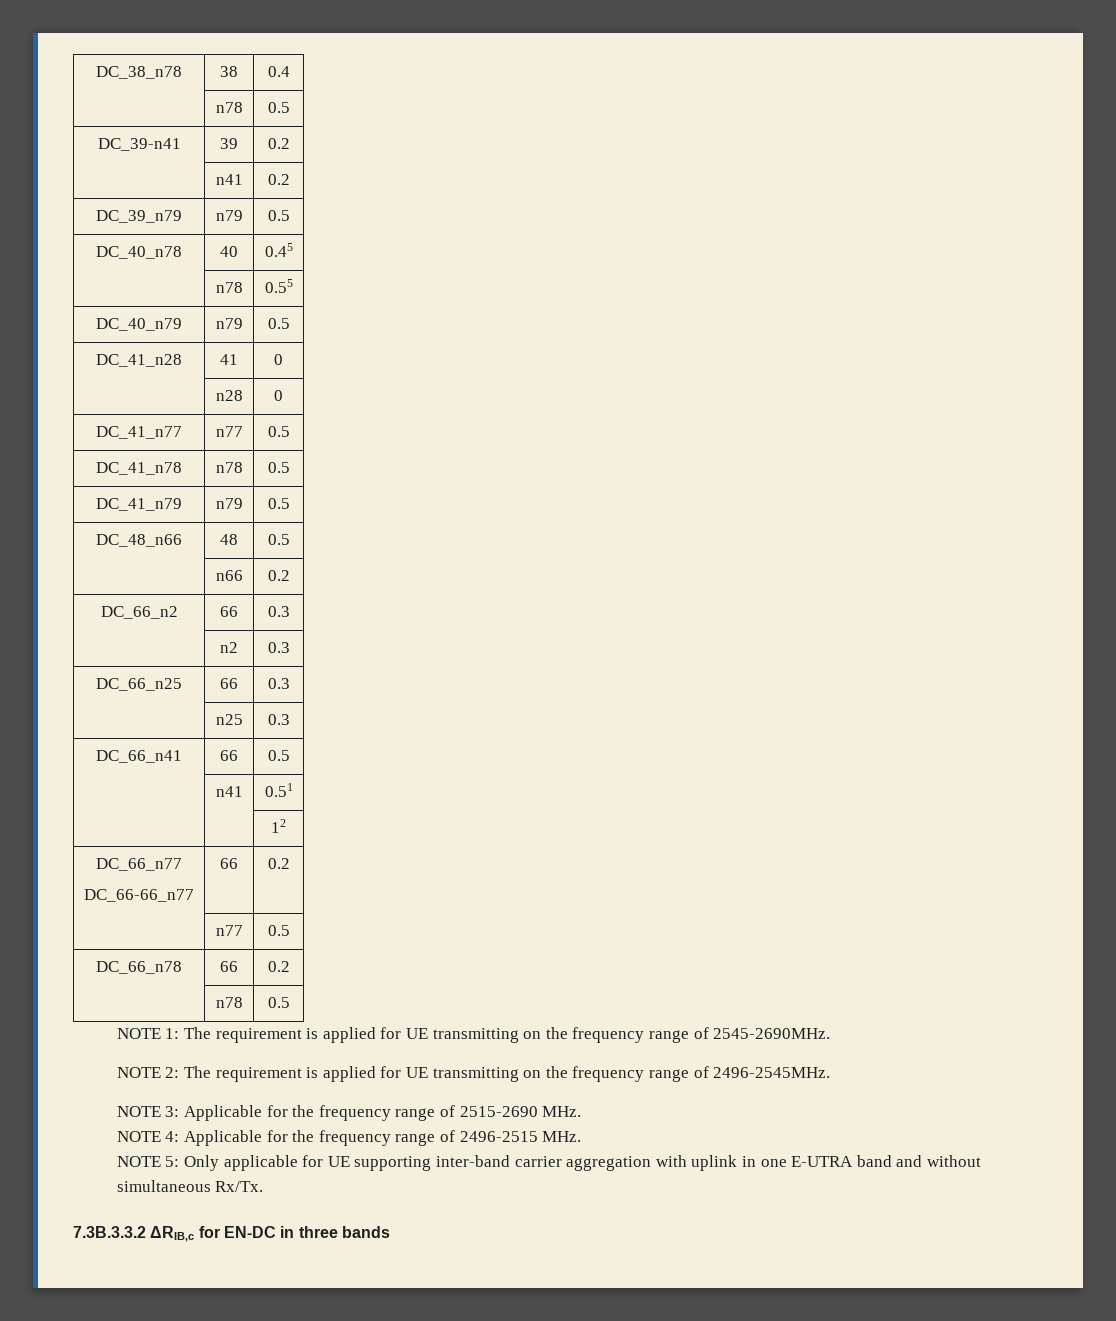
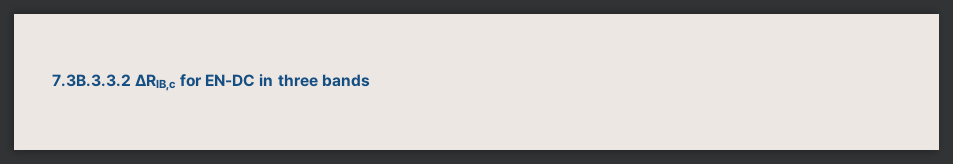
[96,66,182,79] [220,66,238,77] [267,66,290,77] [215,102,243,113] [267,102,290,113] [97,138,181,151] [220,138,238,149] [267,138,290,149] [215,174,243,185] [267,174,290,185] [96,210,182,223] [215,210,243,221] [267,210,290,221] [96,246,182,259] [220,246,238,257] [264,243,293,257] [215,282,243,293] [264,279,293,293] [96,318,182,331] [215,318,243,329] [267,318,290,329] [96,354,182,367] [220,354,238,365] [274,354,283,365] [215,390,243,401] [274,390,283,401] [96,426,182,439] [215,426,243,437] [267,426,290,437] [96,462,182,475] [215,462,243,473] [267,462,290,473] [96,498,182,511] [215,498,243,509] [267,498,290,509] [96,534,182,547] [220,534,238,545] [267,534,290,545] [215,570,243,581] [267,570,290,581] [100,606,178,619] [220,606,238,617] [267,606,290,617] [220,642,238,653] [267,642,290,653] [96,678,182,691] [220,678,238,689] [267,678,290,689] [215,714,243,725] [267,714,290,725] [96,750,182,763] [220,750,238,761] [267,750,290,761] [215,786,243,797] [264,783,293,797] [271,819,286,833] [96,858,182,871] [84,889,194,902] [220,858,238,869] [267,858,290,869] [215,925,243,936] [267,925,290,936] [96,961,182,974] [220,961,238,972] [267,961,290,972] [215,997,243,1008] [267,997,290,1008] [116,1027,831,1043] [116,1066,831,1082] [116,1105,582,1121] [116,1130,582,1146] [116,1155,981,1171] [116,1180,264,1192] DC_38_n78 | 38 | 0.4 // | n78 | 0.5 // DC_39-n41 | 39 | 0.2 // | n41 | 0.2 // DC_39_n79 | n79 | 0.5 // DC_40_n78 | 40 | 0.45 // | n78 | 0.55 // DC_40_n79 | n79 | 0.5 // DC_41_n28 | 41 | 0 // | n28 | 0 // DC_41_n77 | n77 | 0.5 // DC_41_n78 | n78 | 0.5 // DC_41_n79 | n79 | 0.5 // DC_48_n66 | 48 | 0.5 // | n66 | 0.2 // DC_66_n2 | 66 | 0.3 // | n2 | 0.3 // DC_66_n25 | 66 | 0.3 // | n25 | 0.3 // DC_66_n41 | 66 | 0.5 // | n41 | 0.51 // | | 12 // DC_66_n77 // DC_66-66_n77 | 66 | 0.2 // | n77 | 0.5 // DC_66_n78 | 66 | 0.2 // | n78 | 0.5 // NOTE 1: The requirement is applied for UE transmitting on the frequency range of 2545-2690MHz. // NOTE 2: The requirement is applied for UE transmitting on the frequency range of 2496-2545MHz. // NOTE 3: Applicable for the frequency range of 2515-2690 MHz. // NOTE 4: Applicable for the frequency range of 2496-2515 MHz. // NOTE 5: Only applicable for UE supporting inter-band carrier aggregation with uplink in one E-UTRA band and without simultaneous Rx/Tx. // -> (52, 80) none

